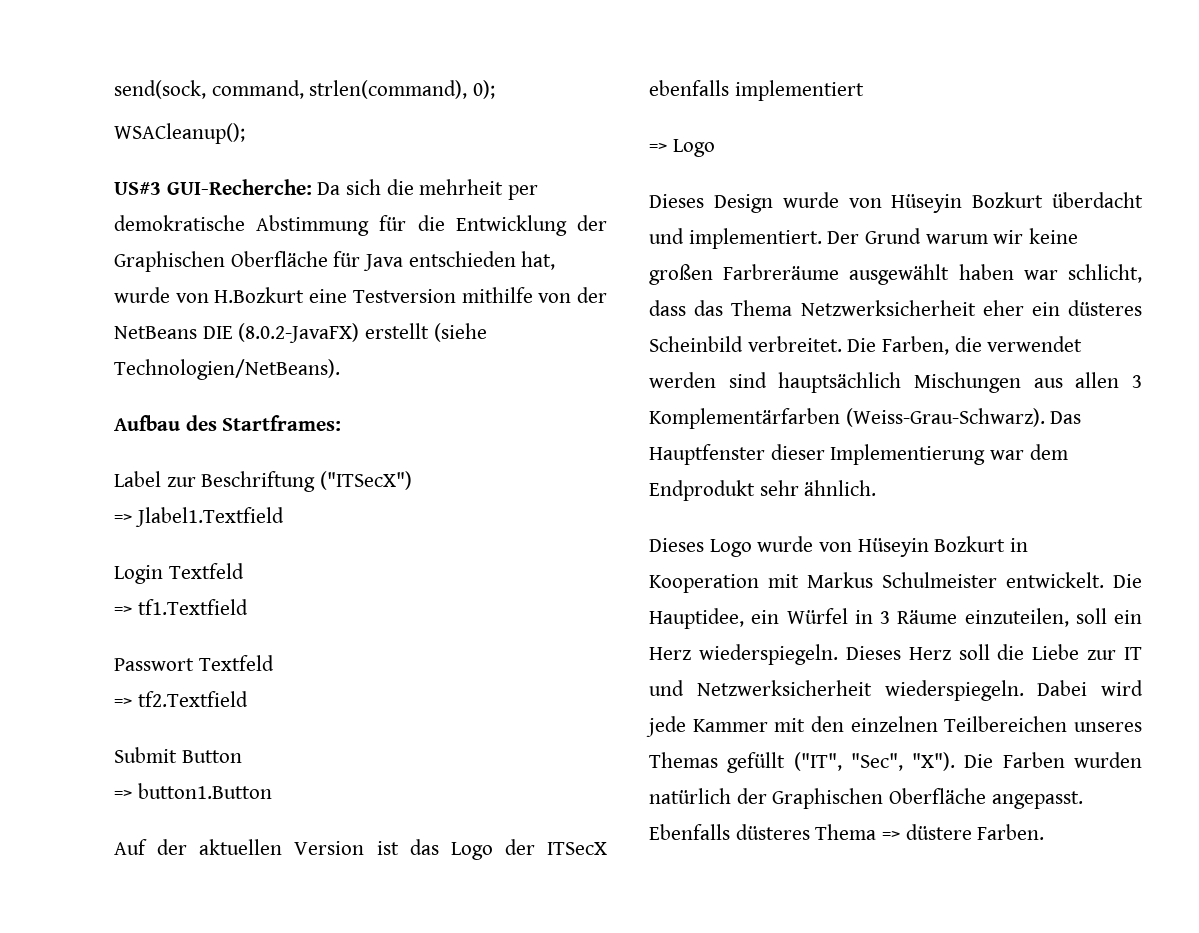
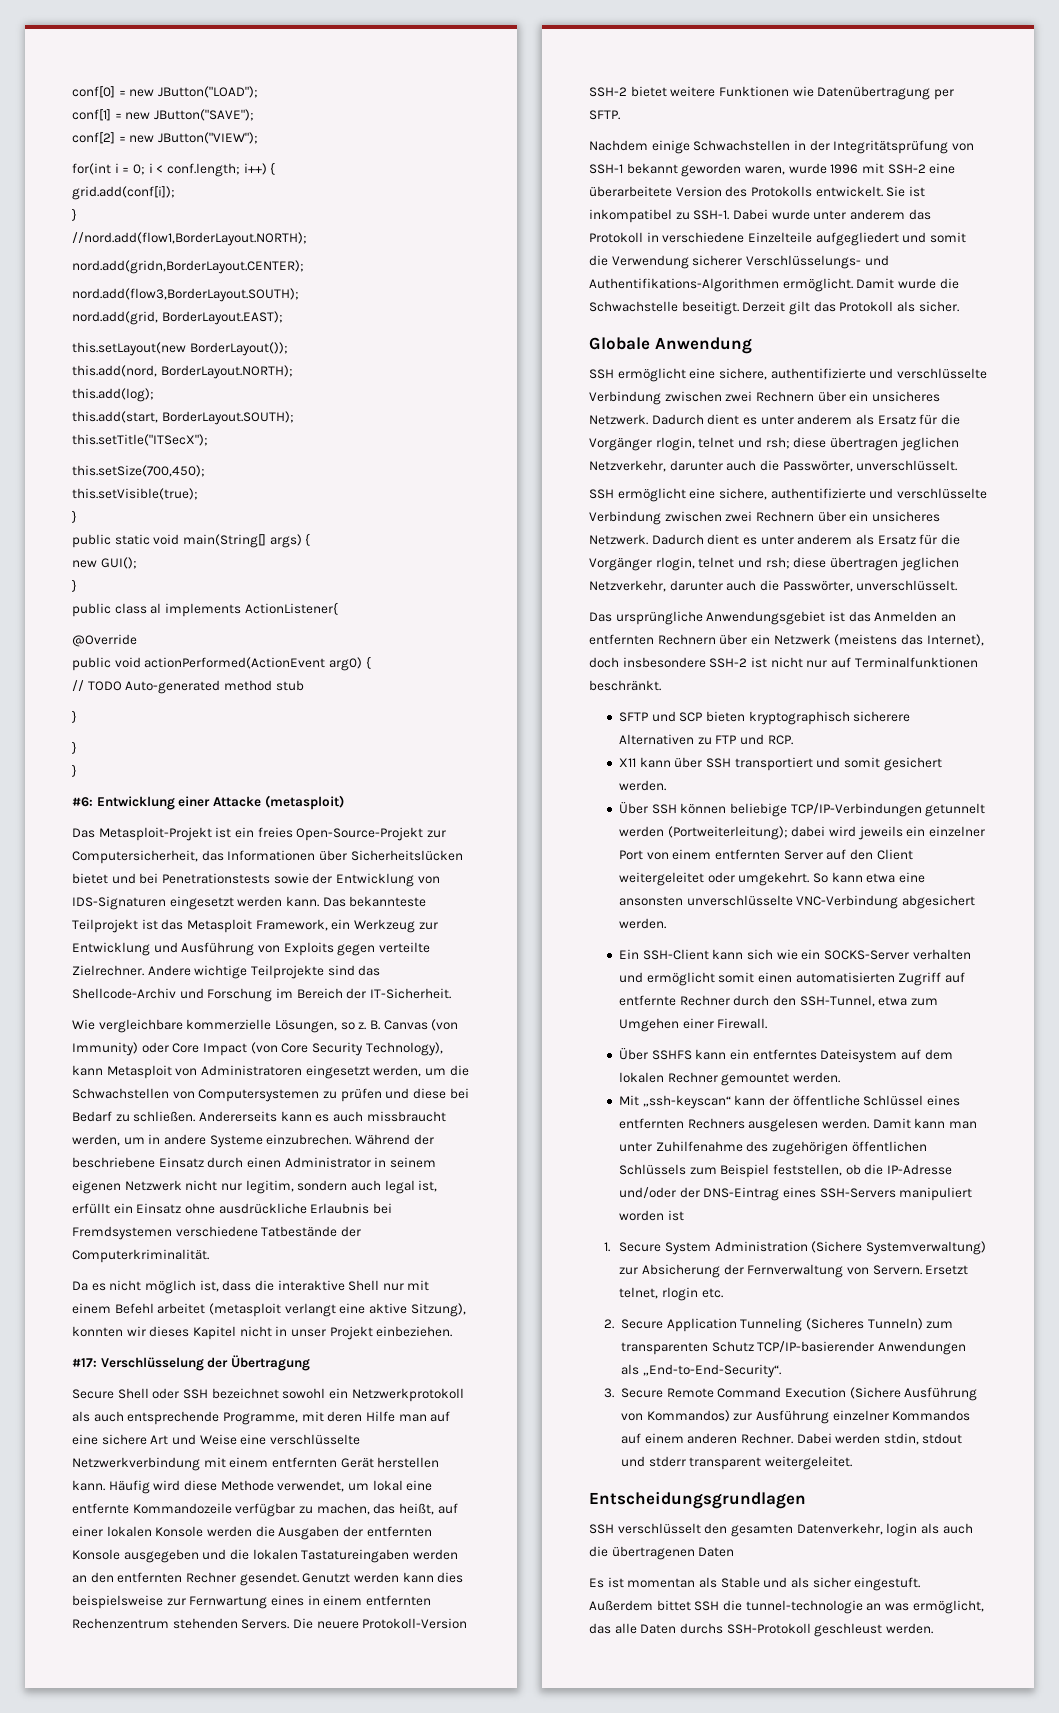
[114,80,496,99] [114,123,245,144] [114,179,539,200] [114,215,607,236] [114,251,556,272] [114,287,607,303] [114,323,487,343] [114,359,340,380] [114,415,342,431] [114,471,413,492] [114,507,284,527] [114,563,244,584] [114,599,248,615] [114,655,274,671] [114,691,248,707] [114,747,242,763] [114,783,272,799] [114,839,607,860] [649,80,864,101] [649,139,715,157] [649,192,1143,213] [649,228,1079,249] [649,264,1142,285] [649,300,1142,316] [649,336,1083,355] [649,372,1142,393] [649,408,1082,429] [649,444,1068,465] [649,480,877,501] [649,536,1029,557] [649,572,1142,593] [649,608,1142,629] [649,644,1142,665] [649,680,1143,701] [646,716,1142,737] [649,752,1142,773] [649,788,1083,809] [649,824,1045,840] send(sock, command, strlen(command), 0); // WSACleanup(); // US#3 GUI-Recherche: Da sich die mehrheit per demokratische Abstimmung für die Entwicklung der Graphischen Oberfläche für Java entschieden hat, wurde von H.Bozkurt eine Testversion mithilfe von der NetBeans DIE (8.0.2-JavaFX) erstellt (siehe Technologien/NetBeans). // Aufbau des Startframes: // Label zur Beschriftung ("ITSecX") // => Jlabel1.Textfield // Login Textfeld // => tf1.Textfield // Passwort Textfeld // => tf2.Textfield // Submit Button // => button1.Button // Auf der aktuellen Version ist das Logo der ITSecX ebenfalls implementiert // => Logo // Dieses Design wurde von Hüseyin Bozkurt überdacht und implementiert. Der Grund warum wir keine großen Farbreräume ausgewählt haben war schlicht, dass das Thema Netzwerksicherheit eher ein düsteres Scheinbild verbreitet. Die Farben, die verwendet werden sind hauptsächlich Mischungen aus allen 3 Komplementärfarben (Weiss-Grau-Schwarz). Das Hauptfenster dieser Implementierung war dem Endprodukt sehr ähnlich. // Dieses Logo wurde von Hüseyin Bozkurt in Kooperation mit Markus Schulmeister entwickelt. Die Hauptidee, ein Würfel in 3 Räume einzuteilen, soll ein Herz wiederspiegeln. Dieses Herz soll die Liebe zur IT und Netzwerksicherheit wiederspiegeln. Dabei wird jede Kammer mit den einzelnen Teilbereichen unseres Themas gefüllt ("IT", "Sec", "X"). Die Farben wurden natürlich der Graphischen Oberfläche angepasst. Ebenfalls düsteres Thema => düstere Farben. -> [72,86,258,98] [72,109,254,121] [72,132,258,144] [72,162,276,177] [72,186,175,200] [72,208,77,221] [72,232,307,246] [72,260,304,274] [72,288,299,302] [72,311,283,325] [72,342,288,356] [72,365,293,379] [72,388,154,402] [72,411,294,425] [72,434,208,446] [72,465,205,477] [72,488,198,500] [72,510,77,523] [72,533,311,548] [72,557,137,569] [72,579,77,592] [72,602,338,617] [72,634,137,647] [72,656,371,671] [72,680,304,694] [72,710,77,723] [72,741,77,754] [72,764,77,777] [72,795,344,810] [72,827,446,841] [72,850,463,864] [72,873,440,887] [72,896,427,910] [72,919,438,933] [72,942,430,956] [72,965,381,979] [72,988,451,1002] [72,1019,459,1033] [72,1042,443,1056] [72,1065,469,1079] [72,1088,469,1102] [72,1111,446,1122] [72,1134,434,1148] [72,1157,436,1168] [72,1180,438,1194] [72,1203,392,1214] [72,1226,361,1240] [72,1249,209,1263] [72,1280,430,1294] [72,1303,466,1317] [72,1326,453,1340] [72,1355,310,1371] [72,1388,464,1402] [72,1411,451,1425] [72,1434,360,1445] [72,1457,440,1471] [72,1480,433,1494] [72,1503,458,1517] [72,1526,432,1540] [72,1549,458,1563] [72,1572,464,1586] [72,1595,431,1609] [72,1618,468,1629] [589,86,954,100] [589,110,620,120] [589,140,974,154] [589,163,956,177] [589,186,925,197] [589,209,931,223] [589,232,966,246] [589,255,889,269] [589,278,959,292] [589,301,959,315] [589,337,752,354] [589,368,987,382] [589,391,940,405] [589,414,960,425] [589,437,959,451] [589,460,958,472] [589,488,987,502] [589,511,940,525] [589,534,960,545] [589,557,959,571] [589,580,958,592] [589,611,956,625] [589,634,984,646] [589,657,978,668] [589,680,661,691] [619,711,911,725] [619,734,793,745] [619,757,942,771] [619,780,667,791] [619,801,986,817] [619,826,985,840] [619,849,913,860] [619,872,925,886] [619,895,975,909] [619,918,667,929] [619,949,971,960] [619,972,965,986] [619,995,938,1007] [619,1018,768,1032] [619,1047,953,1063] [619,1072,840,1086] [619,1095,960,1109] [619,1118,977,1132] [619,1141,927,1155] [619,1164,952,1178] [619,1187,973,1201] [619,1210,684,1221] [604,1241,986,1255] [619,1264,969,1278] [619,1287,723,1301] [604,1318,954,1332] [620,1341,966,1355] [620,1364,781,1378] [604,1387,978,1401] [620,1410,971,1424] [620,1433,963,1445] [620,1456,852,1470] [589,1491,806,1509] [589,1523,973,1537] [589,1546,735,1560] [589,1577,921,1591] [589,1600,984,1614] [589,1623,933,1637] conf[0] = new JButton("LOAD"); // conf[1] = new JButton("SAVE"); // conf[2] = new JButton("VIEW"); // for(int i = 0; i < conf.length; i++) { // grid.add(conf[i]); // } // //nord.add(flow1,BorderLayout.NORTH); // nord.add(gridn,BorderLayout.CENTER); // nord.add(flow3,BorderLayout.SOUTH); // nord.add(grid, BorderLayout.EAST); // this.setLayout(new BorderLayout()); // this.add(nord, BorderLayout.NORTH); // this.add(log); // this.add(start, BorderLayout.SOUTH); // this.setTitle("ITSecX"); // this.setSize(700,450); // this.setVisible(true); // } // public static void main(String[] args) { // new GUI(); // } // public class al implements ActionListener{ // @Override // public void actionPerformed(ActionEvent arg0) { // // TODO Auto-generated method stub // } // } // } // #6: Entwicklung einer Attacke (metasploit) // Das Metasploit-Projekt ist ein freies Open-Source-Projekt zur Computersicherheit, das Informationen über Sicherheitslücken bietet und bei Penetrationstests sowie der Entwicklung von IDS-Signaturen eingesetzt werden kann. Das bekannteste Teilprojekt ist das Metasploit Framework, ein Werkzeug zur Entwicklung und Ausführung von Exploits gegen verteilte Zielrechner. Andere wichtige Teilprojekte sind das Shellcode-Archiv und Forschung im Bereich der IT-Sicherheit. // Wie vergleichbare kommerzielle Lösungen, so z. B. Canvas (von Immunity) oder Core Impact (von Core Security Technology), kann Metasploit von Administratoren eingesetzt werden, um die Schwachstellen von Computersystemen zu prüfen und diese bei Bedarf zu schließen. Andererseits kann es auch missbraucht werden, um in andere Systeme einzubrechen. Während der beschriebene Einsatz durch einen Administrator in seinem eigenen Netzwerk nicht nur legitim, sondern auch legal ist, erfüllt ein Einsatz ohne ausdrückliche Erlaubnis bei Fremdsystemen verschiedene Tatbestände der Computerkriminalität. // Da es nicht möglich ist, dass die interaktive Shell nur mit einem Befehl arbeitet (metasploit verlangt eine aktive Sitzung), konnten wir dieses Kapitel nicht in unser Projekt einbeziehen. // #17: Verschlüsselung der Übertragung // Secure Shell oder SSH bezeichnet sowohl ein Netzwerkprotokoll als auch entsprechende Programme, mit deren Hilfe man auf eine sichere Art und Weise eine verschlüsselte Netzwerkverbindung mit einem entfernten Gerät herstellen kann. Häufig wird diese Methode verwendet, um lokal eine entfernte Kommandozeile verfügbar zu machen, das heißt, auf einer lokalen Konsole werden die Ausgaben der entfernten Konsole ausgegeben und die lokalen Tastatureingaben werden an den entfernten Rechner gesendet. Genutzt werden kann dies beispielsweise zur Fernwartung eines in einem entfernten Rechenzentrum stehenden Servers. Die neuere Protokoll-Version SSH-2 bietet weitere Funktionen wie Datenübertragung per SFTP. // Nachdem einige Schwachstellen in der Integritätsprüfung von SSH-1 bekannt geworden waren, wurde 1996 mit SSH-2 eine überarbeitete Version des Protokolls entwickelt. Sie ist inkompatibel zu SSH-1. Dabei wurde unter anderem das Protokoll in verschiedene Einzelteile aufgegliedert und somit die Verwendung sicherer Verschlüsselungs- und Authentifikations-Algorithmen ermöglicht. Damit wurde die Schwachstelle beseitigt. Derzeit gilt das Protokoll als sicher. // Globale Anwendung // SSH ermöglicht eine sichere, authentifizierte und verschlüsselte Verbindung zwischen zwei Rechnern über ein unsicheres Netzwerk. Dadurch dient es unter anderem als Ersatz für die Vorgänger rlogin, telnet und rsh; diese übertragen jeglichen Netzverkehr, darunter auch die Passwörter, unverschlüsselt. // SSH ermöglicht eine sichere, authentifizierte und verschlüsselte Verbindung zwischen zwei Rechnern über ein unsicheres Netzwerk. Dadurch dient es unter anderem als Ersatz für die Vorgänger rlogin, telnet und rsh; diese übertragen jeglichen Netzverkehr, darunter auch die Passwörter, unverschlüsselt. // Das ursprüngliche Anwendungsgebiet ist das Anmelden an entfernten Rechnern über ein Netzwerk (meistens das Internet), doch insbesondere SSH-2 ist nicht nur auf Terminalfunktionen beschränkt. // SFTP und SCP bieten kryptographisch sicherere Alternativen zu FTP und RCP. // X11 kann über SSH transportiert und somit gesichert werden. // Über SSH können beliebige TCP/IP-Verbindungen getunnelt werden (Portweiterleitung); dabei wird jeweils ein einzelner Port von einem entfernten Server auf den Client weitergeleitet oder umgekehrt. So kann etwa eine ansonsten unverschlüsselte VNC-Verbindung abgesichert werden. // Ein SSH-Client kann sich wie ein SOCKS-Server verhalten und ermöglicht somit einen automatisierten Zugriff auf entfernte Rechner durch den SSH-Tunnel, etwa zum Umgehen einer Firewall. // Über SSHFS kann ein entferntes Dateisystem auf dem lokalen Rechner gemountet werden. // Mit „ssh-keyscan“ kann der öffentliche Schlüssel eines entfernten Rechners ausgelesen werden. Damit kann man unter Zuhilfenahme des zugehörigen öffentlichen Schlüssels zum Beispiel feststellen, ob die IP-Adresse und/oder der DNS-Eintrag eines SSH-Servers manipuliert worden ist // 1. Secure System Administration (Sichere Systemverwaltung) zur Absicherung der Fernverwaltung von Servern. Ersetzt telnet, rlogin etc. // 2. Secure Application Tunneling (Sicheres Tunneln) zum transparenten Schutz TCP/IP-basierender Anwendungen als „End-to-End-Security“. // 3. Secure Remote Command Execution (Sichere Ausführung von Kommandos) zur Ausführung einzelner Kommandos auf einem anderen Rechner. Dabei werden stdin, stdout und stderr transparent weitergeleitet. // Entscheidungsgrundlagen // SSH verschlüsselt den gesamten Datenverkehr, login als auch die übertragenen Daten // Es ist momentan als Stable und als sicher eingestuft. Außerdem bittet SSH die tunnel-technologie an was ermöglicht, das alle Daten durchs SSH-Protokoll geschleust werden.

